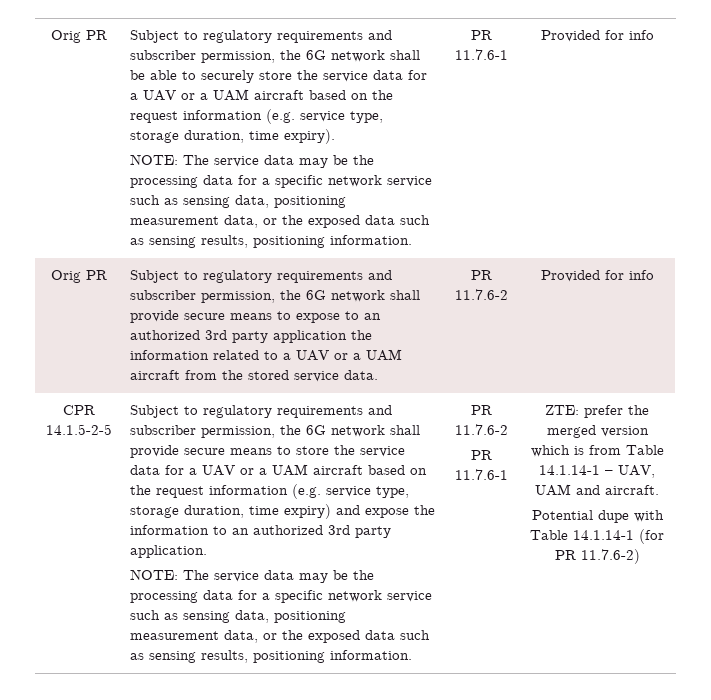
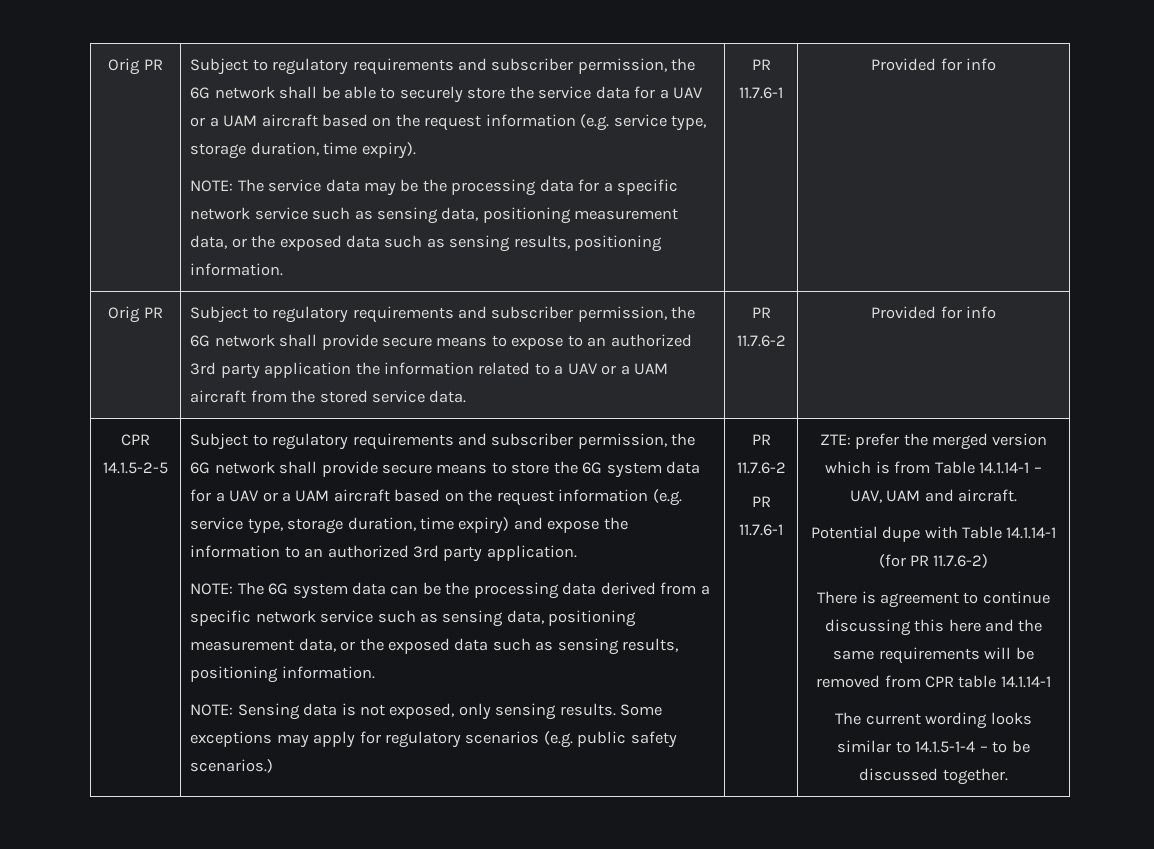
[360,446,406,457] service -> [582,462,662,478] 6G system
[214,570,375,583] [130,590,258,603] service data may be the processing data for -> [268,582,697,599] 6G system data can be the processing data derived from
(413, 655) none -> [190,703,663,720] [190,731,677,748] [190,759,274,773] // NOTE: Sensing data is not exposed, only sensing results. Some exceptions may apply for regulatory scenarios (e.g. public safety scenarios.)
(640, 556) none -> [817,591,1050,608] [824,619,1043,636] [833,647,1034,664] [816,675,1051,688] [835,712,1032,729] [837,740,1030,753] [859,768,1008,785] // There is agreement to continue discussing this here and the same requirements will be removed from CPR table 14.1.14-1 // The current wording looks similar to 14.1.5-1-4 – to be discussed together.

